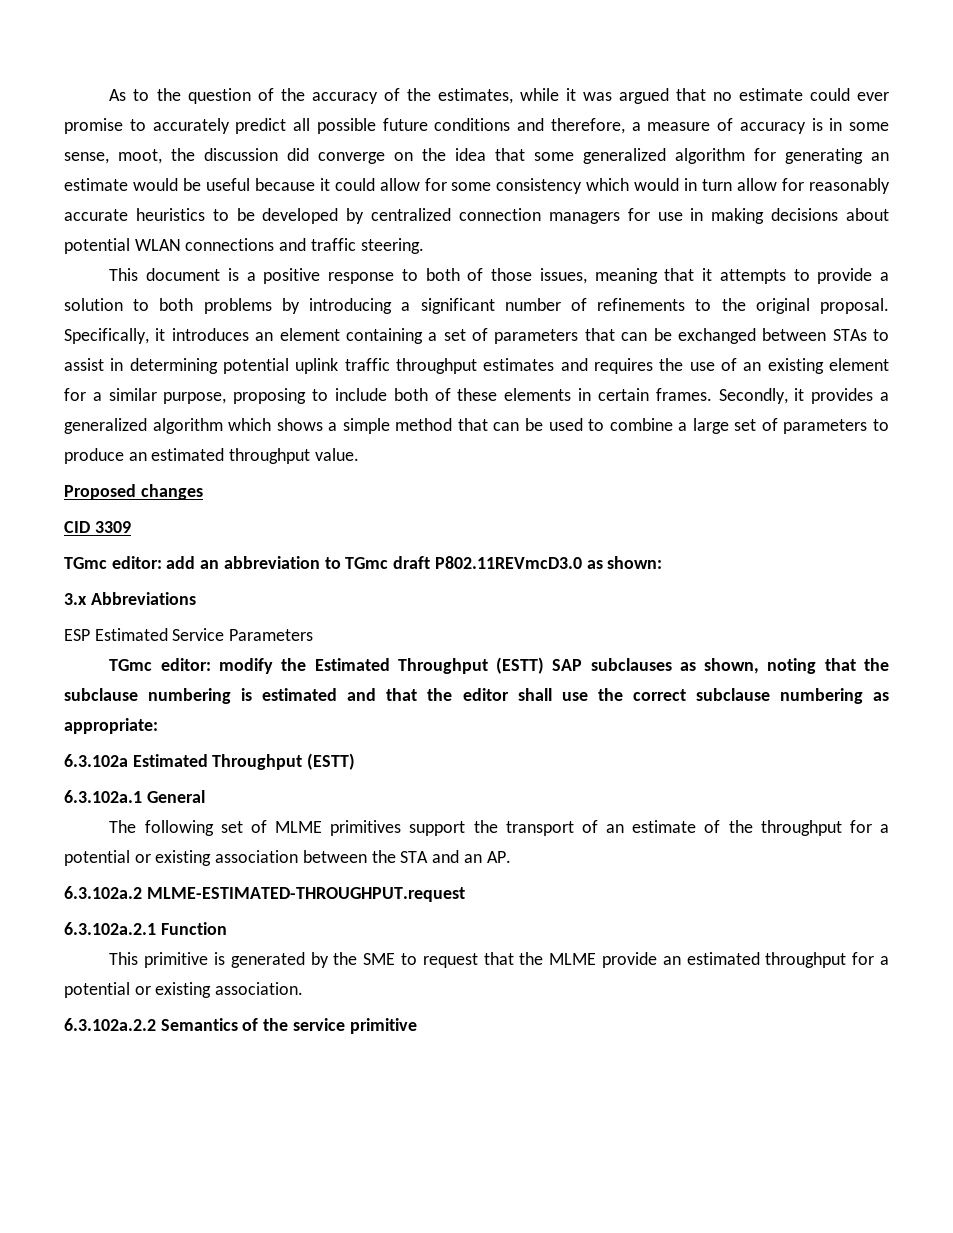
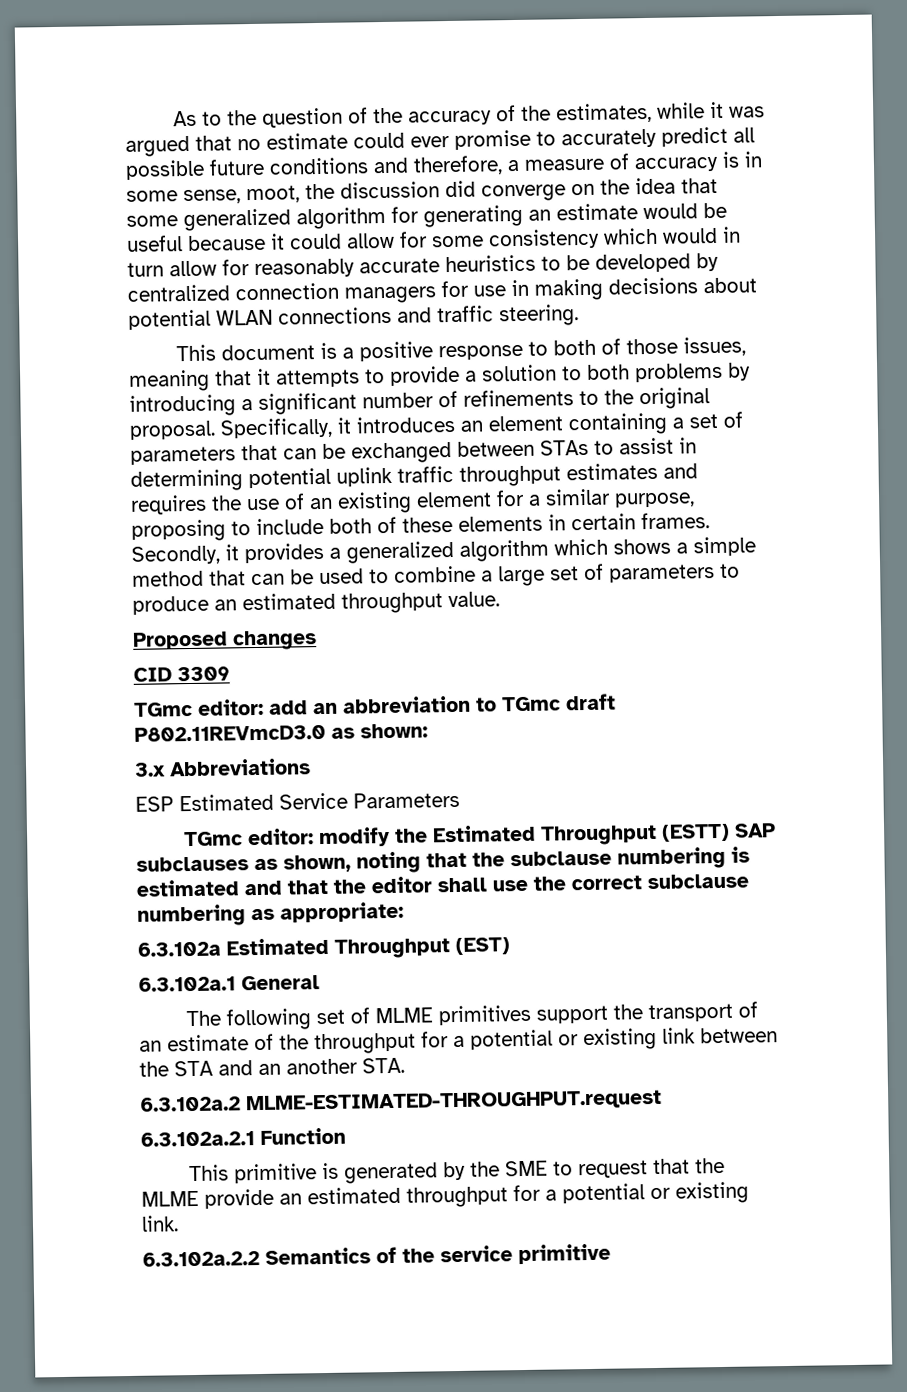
[307,753,356,770] (ESTT) -> [455,937,510,955] (EST)
[215,850,299,863] association -> [662,1027,696,1044] link
[486,851,511,863] AP. -> [286,1057,405,1075] another STA.
[215,982,304,995] association. -> [141,1215,179,1232] link.

